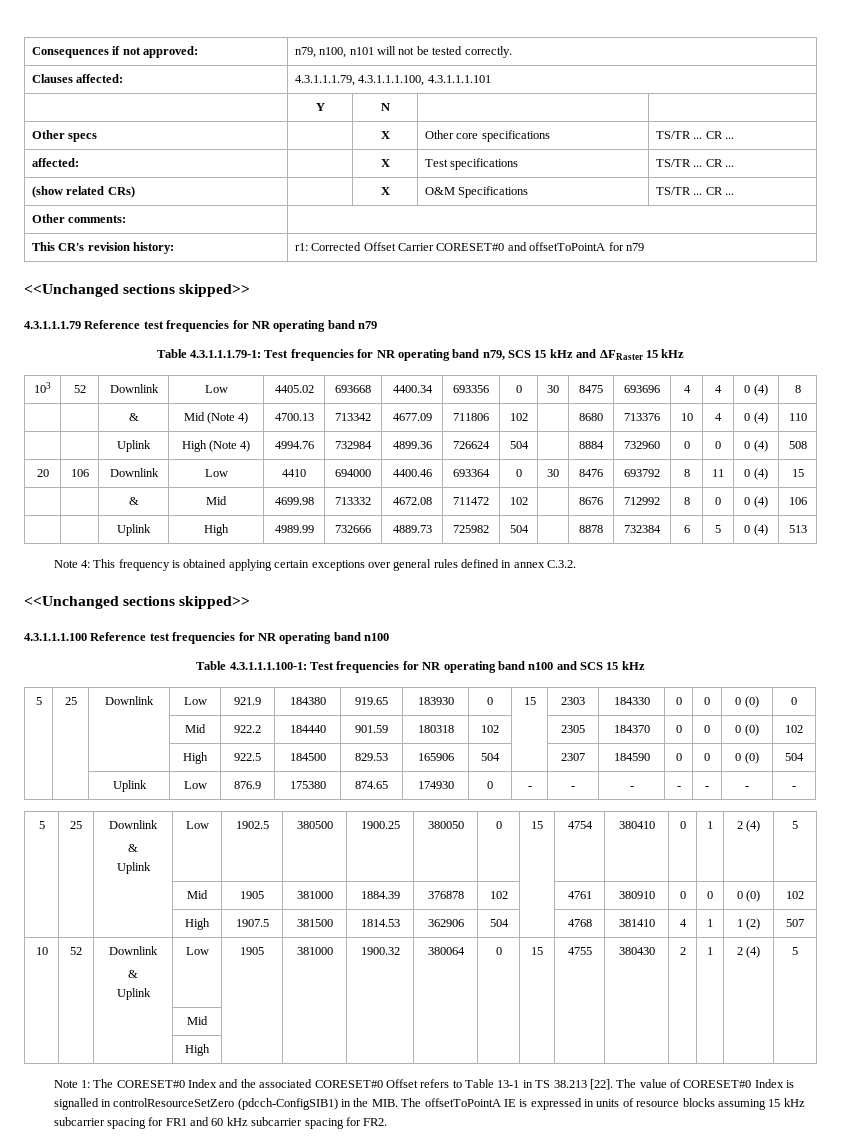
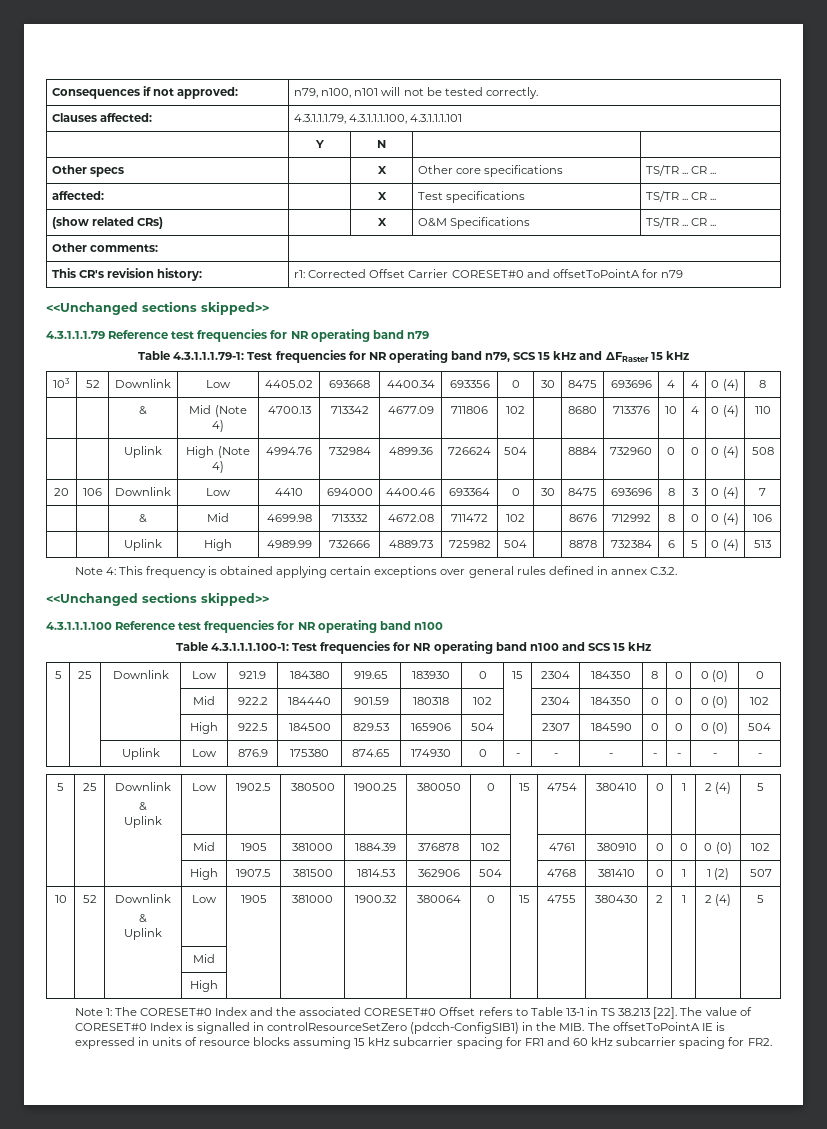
[579,469,603,477] [624,469,660,477] [683,469,690,477] [712,469,724,477] [744,468,768,480] [791,469,804,477] 8476 | 693792 | 8 | 11 | 0 (4) | 15 -> [568,488,597,496] [610,488,652,496] [667,488,675,496] [691,488,698,496] [711,487,739,499] [759,488,766,496] 8475 | 693696 | 8 | 3 | 0 (4) | 7
[561,697,585,705] [613,697,650,705] [675,697,682,705] 2303 | 184330 | 0 -> [541,671,570,679] [591,671,631,679] [651,671,658,679] 2304 | 184350 | 8
[561,725,585,733] [613,725,650,733] 2305 | 184370 -> [541,697,570,705] [591,697,631,705] 2304 | 184350
[679,919,687,927] 4 -> [655,869,664,877] 0

